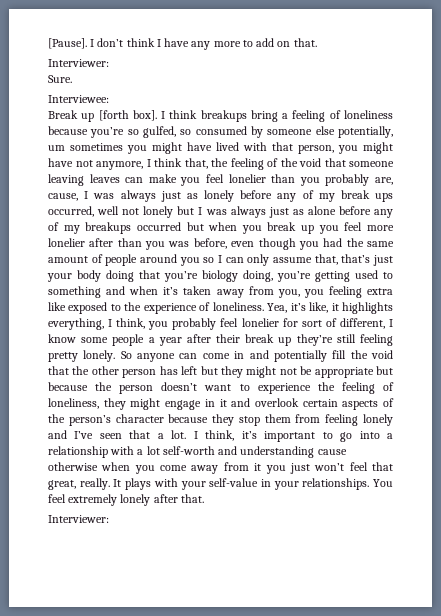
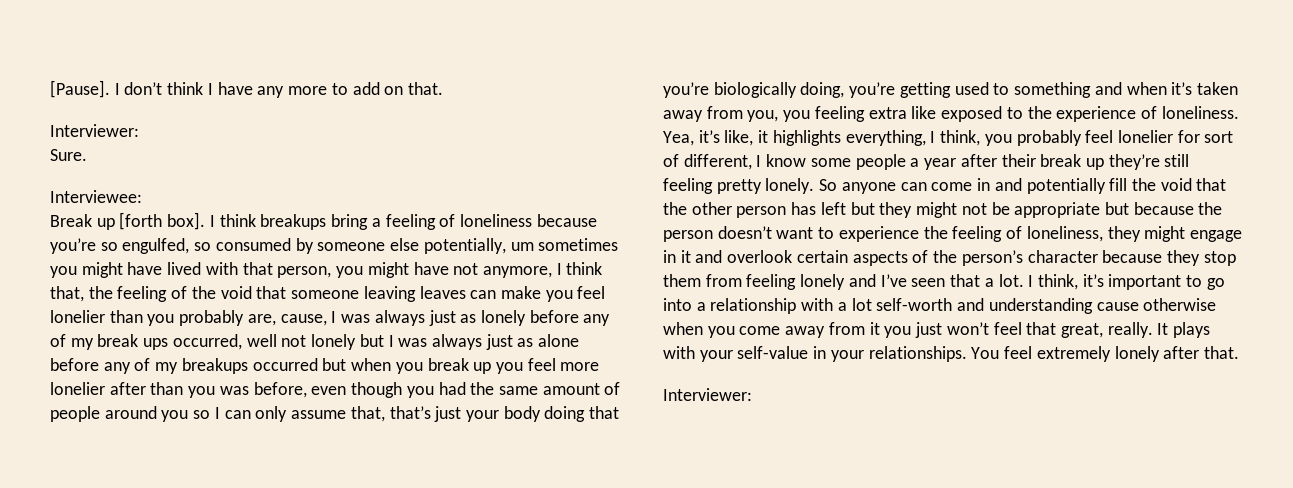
[143,126,176,138] gulfed, -> [122,238,190,254] engulfed,
[202,270,238,282] biology -> [713,82,797,98] biologically

